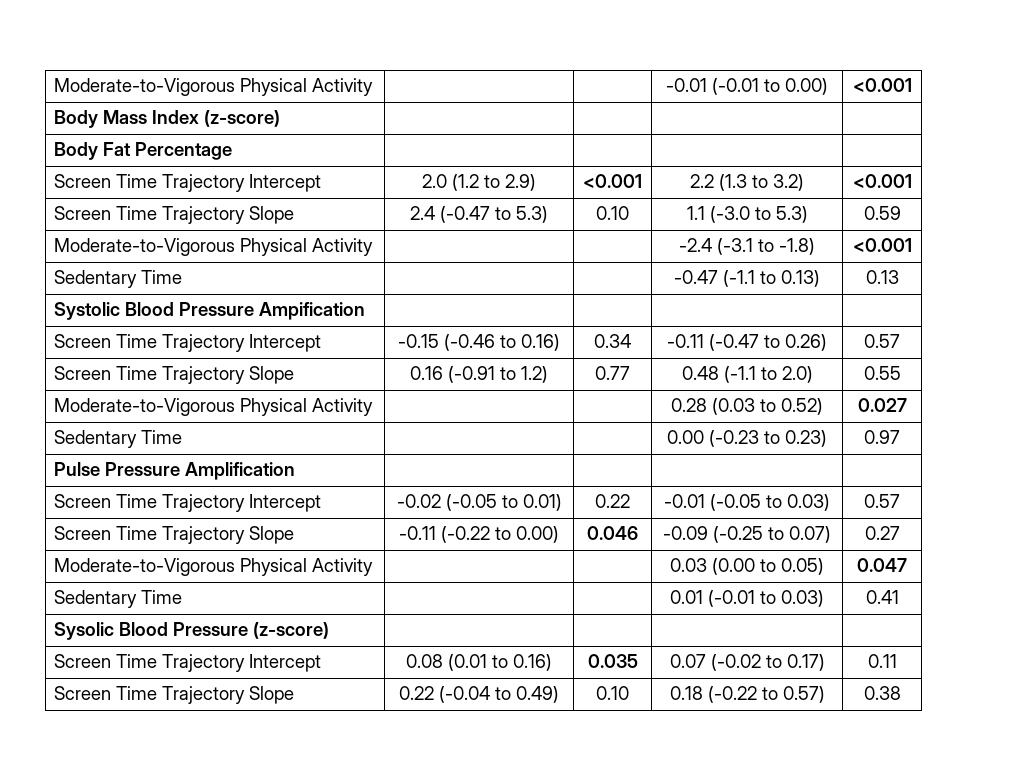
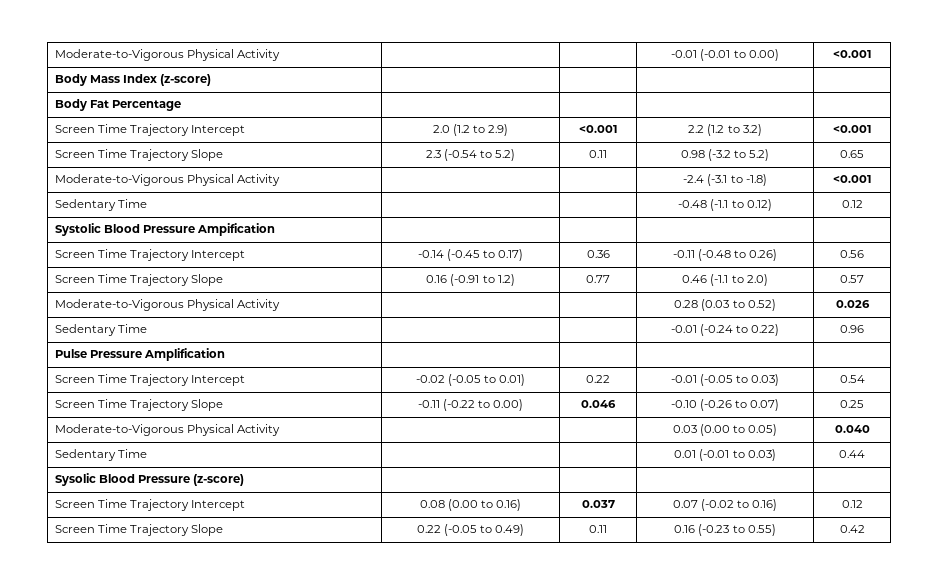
[719,174,747,191] (1.3 -> [707,124,725,136] (1.2
[410,206,548,223] [596,206,629,220] [686,206,808,223] [863,206,901,220] 2.4 (-0.47 to 5.3) | 0.10 | 1.1 (-3.0 to 5.3) | 0.59 -> [425,149,516,161] [589,150,607,158] [680,149,770,161] [840,150,864,158] 2.3 (-0.54 to 5.2) | 0.11 | 0.98 (-3.2 to 5.2) | 0.65
[674,270,820,287] [865,270,899,284] -0.47 (-1.1 to 0.13) | 0.13 -> [678,199,772,211] [841,200,863,208] -0.48 (-1.1 to 0.12) | 0.12
[398,334,560,351] [594,334,631,348] [667,334,759,351] -0.15 (-0.46 to 0.16) | 0.34 | -0.11 (-0.47 -> [417,249,524,261] [586,250,610,258] [672,249,731,261] -0.14 (-0.45 to 0.17) | 0.36 | -0.11 (-0.48
[864,334,900,348] 0.57 -> [840,250,864,258] 0.56
[681,366,719,380] 0.48 -> [682,275,708,283] 0.46
[863,366,901,380] 0.55 -> [840,275,864,283] 0.57
[857,398,907,412] [54,430,183,448] [667,430,827,447] [864,430,900,444] 0.027 // Sedentary Time | | | 0.00 (-0.23 to 0.23) | 0.97 -> [835,300,870,308] [54,324,148,336] [670,324,780,336] [840,325,864,333] 0.026 // Sedentary Time | | | -0.01 (-0.24 to 0.22) | 0.96
[864,494,900,508] 0.57 -> [839,375,865,383] 0.54
[663,526,763,543] -0.09 (-0.25 -> [670,399,732,411] -0.10 (-0.26
[864,526,900,540] 0.27 -> [840,400,864,408] 0.25
[857,558,907,572] 0.047 -> [834,425,870,433] 0.040
[865,590,899,604] 0.41 -> [839,450,865,458] 0.44
[448,654,552,671] [587,654,638,668] (0.01 to 0.16) | 0.035 -> [447,499,522,511] [581,500,615,508] (0.00 to 0.16) | 0.037
[786,654,825,671] [867,654,897,668] 0.17) | 0.11 -> [752,499,778,511] [841,500,863,508] 0.16) | 0.12
[439,686,491,703] (-0.04 -> [443,524,477,536] (-0.05
[596,686,629,700] [669,686,825,703] [863,686,901,700] 0.10 | 0.18 (-0.22 to 0.57) | 0.38 -> [589,525,607,533] [674,524,776,536] [839,525,865,533] 0.11 | 0.16 (-0.23 to 0.55) | 0.42

